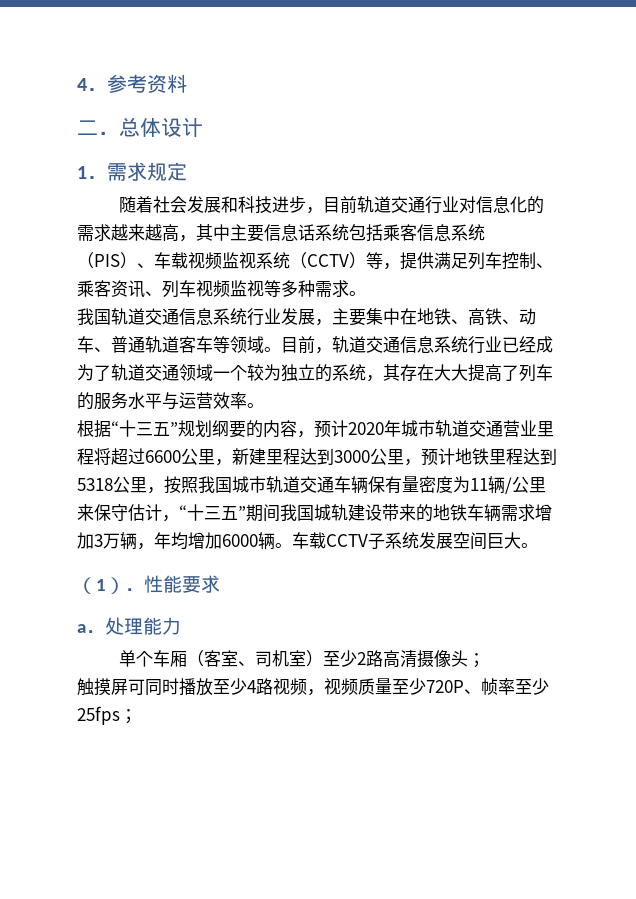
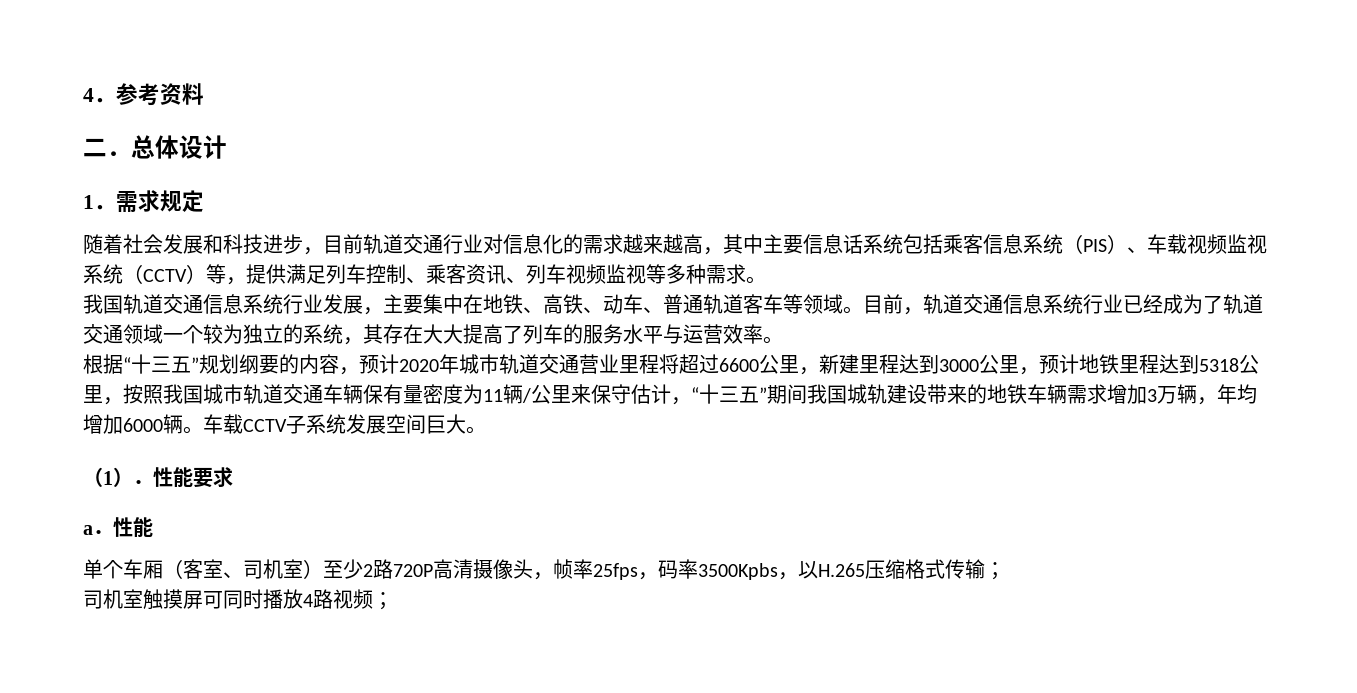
[105,617,181,635] 处理能力 -> [113,517,153,537] 性能
(383, 658) none -> [393,564,433,577] 720P
(468, 658) none -> [533,559,985,580] ，帧率25fps，码率3500Kpbs，以H.265压缩格式传输
(485, 660) none -> [83,589,143,609] 司机室
[213,678,247,695] 至少 -> (303, 599) none
[307,678,549,696] [77,706,120,725] ，视频质量至少720P、帧率至少25fps -> (373, 599) none

